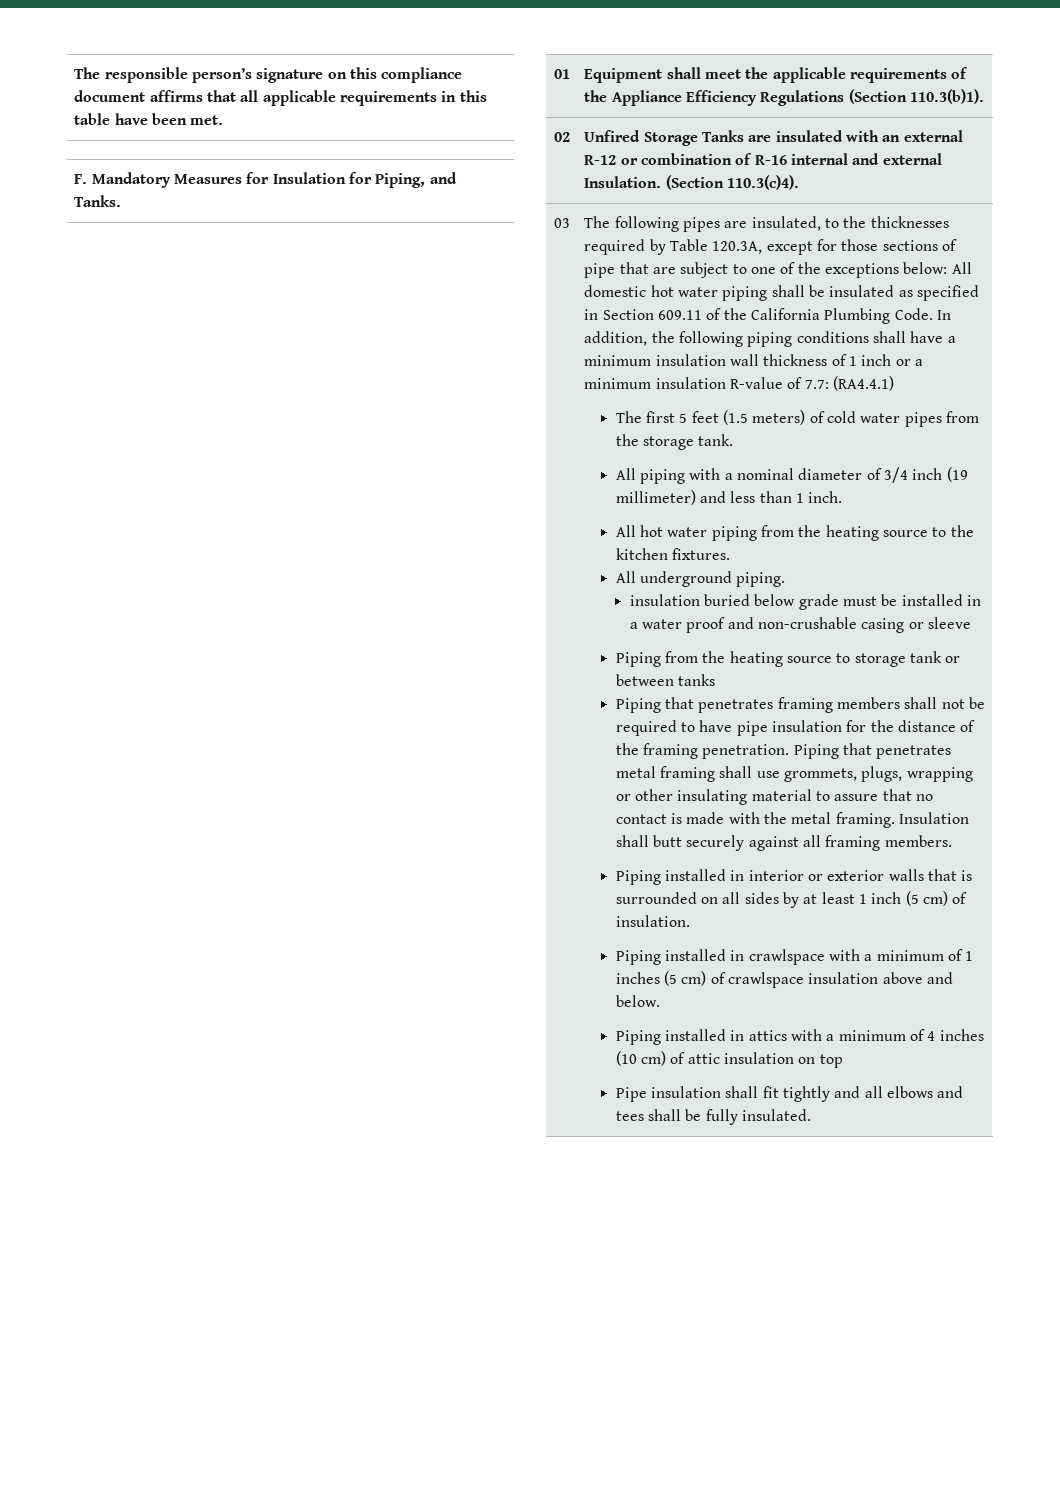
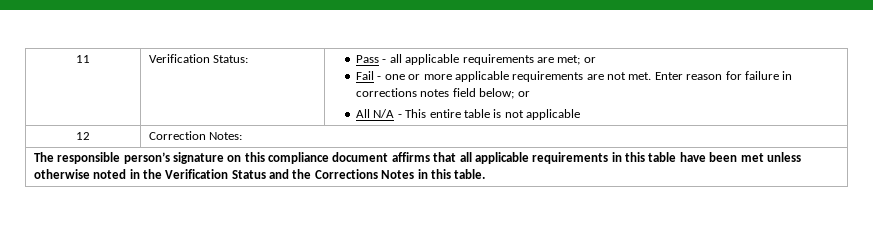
(74, 73) none -> [76,55,90,63] [148,54,249,63] [356,54,596,65] [356,71,793,82] [356,88,530,99] [356,109,581,120] [76,132,90,140] [148,131,243,140] 11 | Verification Status: | Pass - all applicable requirements are met; or // Fail - one or more applicable requirements are not met. Enter reason for failure in corrections notes field below; or // All N/A - This entire table is not applicable // 12 | Correction Notes: //
[190,115,224,125] [74,172,457,188] [74,195,122,207] [554,69,570,79] [584,67,969,83] [584,89,984,106] [554,132,570,142] [584,130,963,146] [584,153,942,165] [584,175,799,190] [554,218,570,228] [584,216,949,232] [584,239,957,255] [584,262,972,278] [584,285,979,301] [584,308,951,324] [584,331,956,347] [584,354,923,366] [584,376,894,391] [615,410,980,427] [615,434,734,450] [615,467,968,484] [615,490,843,505] [615,525,974,541] [615,548,731,560] [615,571,786,587] [629,594,981,610] [629,617,971,633] [615,651,961,667] [615,674,716,686] [615,697,986,713] [615,720,976,736] [615,743,952,759] [615,766,973,782] [615,789,934,805] [615,812,970,828] [615,835,952,851] [615,869,973,885] [615,891,968,908] [615,915,690,927] [615,949,974,965] [615,971,954,988] [615,995,660,1007] [615,1029,984,1045] [615,1051,843,1068] [615,1086,964,1102] [615,1109,812,1125] met. // F. Mandatory Measures for Insulation for Piping, and Tanks. // 01 | Equipment shall meet the applicable requirements of the Appliance Efficiency Regulations (Section 110.3(b)1). // 02 | Unfired Storage Tanks are insulated with an external R-12 or combination of R-16 internal and external Insulation. (Section 110.3(c)4). // 03 | The following pipes are insulated, to the thicknesses required by Table 120.3A, except for those sections of pipe that are subject to one of the exceptions below: All domestic hot water piping shall be insulated as specified in Section 609.11 of the California Plumbing Code. In addition, the following piping conditions shall have a minimum insulation wall thickness of 1 inch or a minimum insulation R-value of 7.7: (RA4.4.1) // The first 5 feet (1.5 meters) of cold water pipes from the storage tank. // All piping with a nominal diameter of 3/4 inch (19 millimeter) and less than 1 inch. // All hot water piping from the heating source to the kitchen fixtures. // All underground piping. // insulation buried below grade must be installed in a water proof and non-crushable casing or sleeve // Piping from the heating source to storage tank or between tanks // Piping that penetrates framing members shall not be required to have pipe insulation for the distance of the framing penetration. Piping that penetrates metal framing shall use grommets, plugs, wrapping or other insulating material to assure that no contact is made with the metal framing. Insulation shall butt securely against all framing members. // Piping installed in interior or exterior walls that is surrounded on all sides by at least 1 inch (5 cm) of insulation. // Piping installed in crawlspace with a minimum of 1 inches (5 cm) of crawlspace insulation above and below. // Piping installed in attics with a minimum of 4 inches (10 cm) of attic insulation on top // Pipe insulation shall fit tightly and all elbows and tees shall be fully insulated. -> [740,152,801,162] [33,169,486,179] met unless otherwise noted in the Verification Status and the Corrections Notes in this table.

